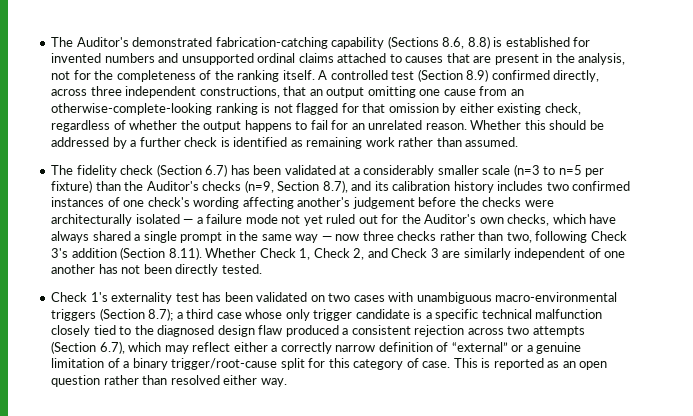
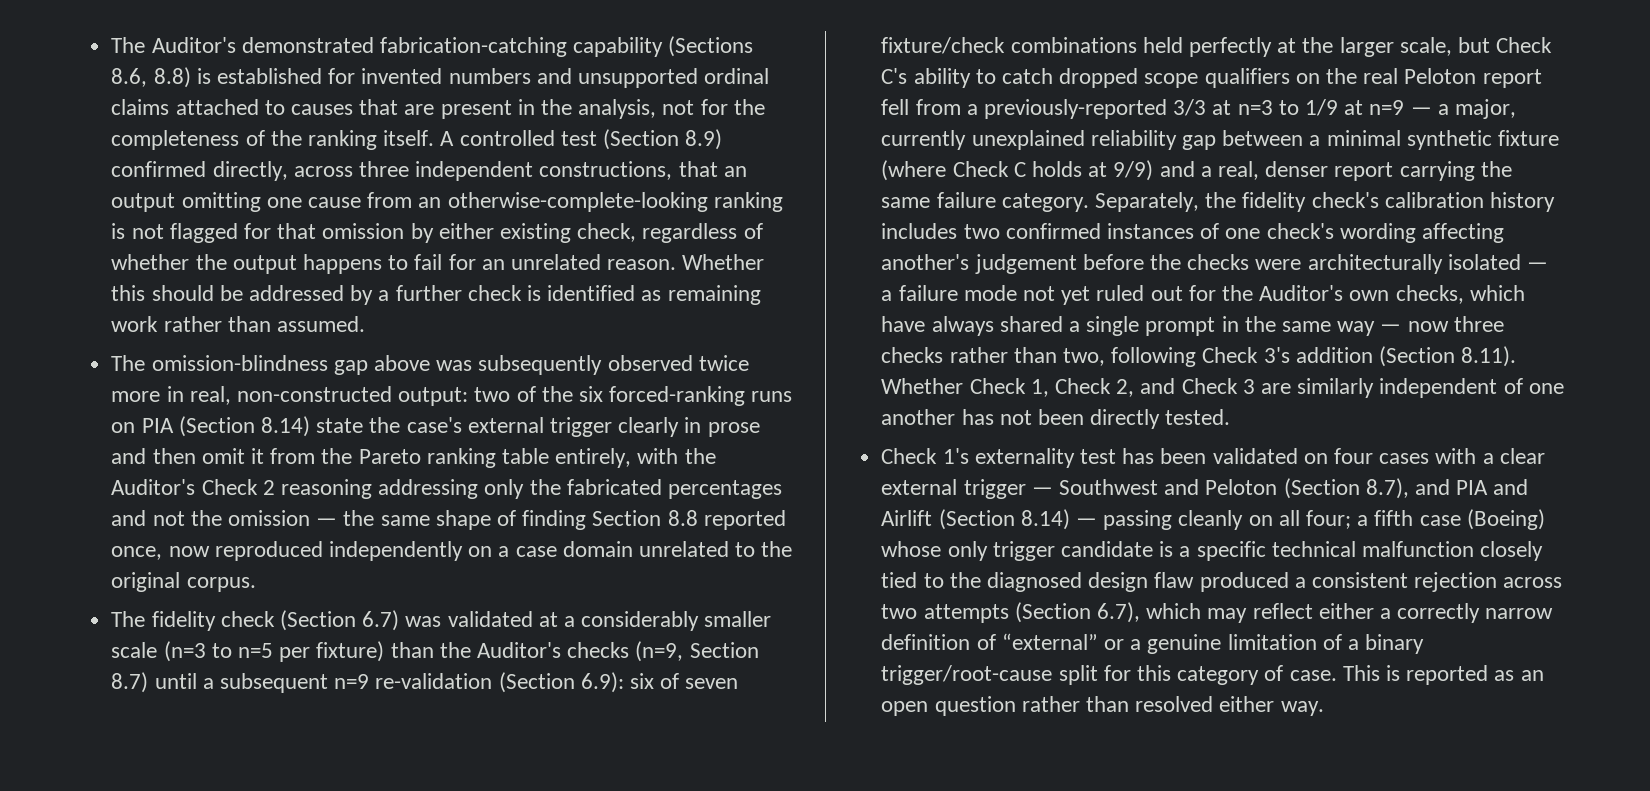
(519, 142) none -> [111,355,749,375] [111,386,793,406] [111,416,760,437] [111,448,716,468] [111,479,782,499] [111,510,786,530] [111,541,793,561] [111,572,256,592] // The omission-blindness gap above was subsequently observed twice more in real, non-constructed output: two of the six forced-ranking runs on PIA (Section 8.14) state the case's external trigger clearly in prose and then omit it from the Pareto ranking table entirely, with the Auditor's Check 2 reasoning addressing only the fabricated percentages and not the omission — the same shape of finding Section 8.8 reported once, now reproduced independently on a case domain unrelated to the original corpus.
[230,165,282,175] has been -> [405,616,442,627] was
[322,180,389,193] 8.7), and its -> [111,672,739,693] [881,37,1553,57] [881,68,1542,88] [881,99,1517,119] [881,130,1559,150] [881,160,1512,181] [881,192,1379,212] 8.7) until a subsequent n=9 re-validation (Section 6.9): six of seven fixture/check combinations held perfectly at the larger scale, but Check C's ability to catch dropped scope qualifiers on the real Peloton report fell from a previously-reported 3/3 at n=3 to 1/9 at n=9 — a major, currently unexplained reliability gap between a minimal synthetic fixture (where Check C holds at 9/9) and a real, denser report carrying the same failure category. Separately, the fidelity check's
[328,293,351,302] two -> [1333,448,1373,464] four
[416,292,618,304] [51,308,242,321] unambiguous macro-environmental triggers (Section 8.7); a third case -> [1482,448,1545,464] [881,478,1529,499] [881,509,1545,530] a clear external trigger — Southwest and Peloton (Section 8.7), and PIA and Airlift (Section 8.14) — passing cleanly on all four; a fifth case (Boeing)

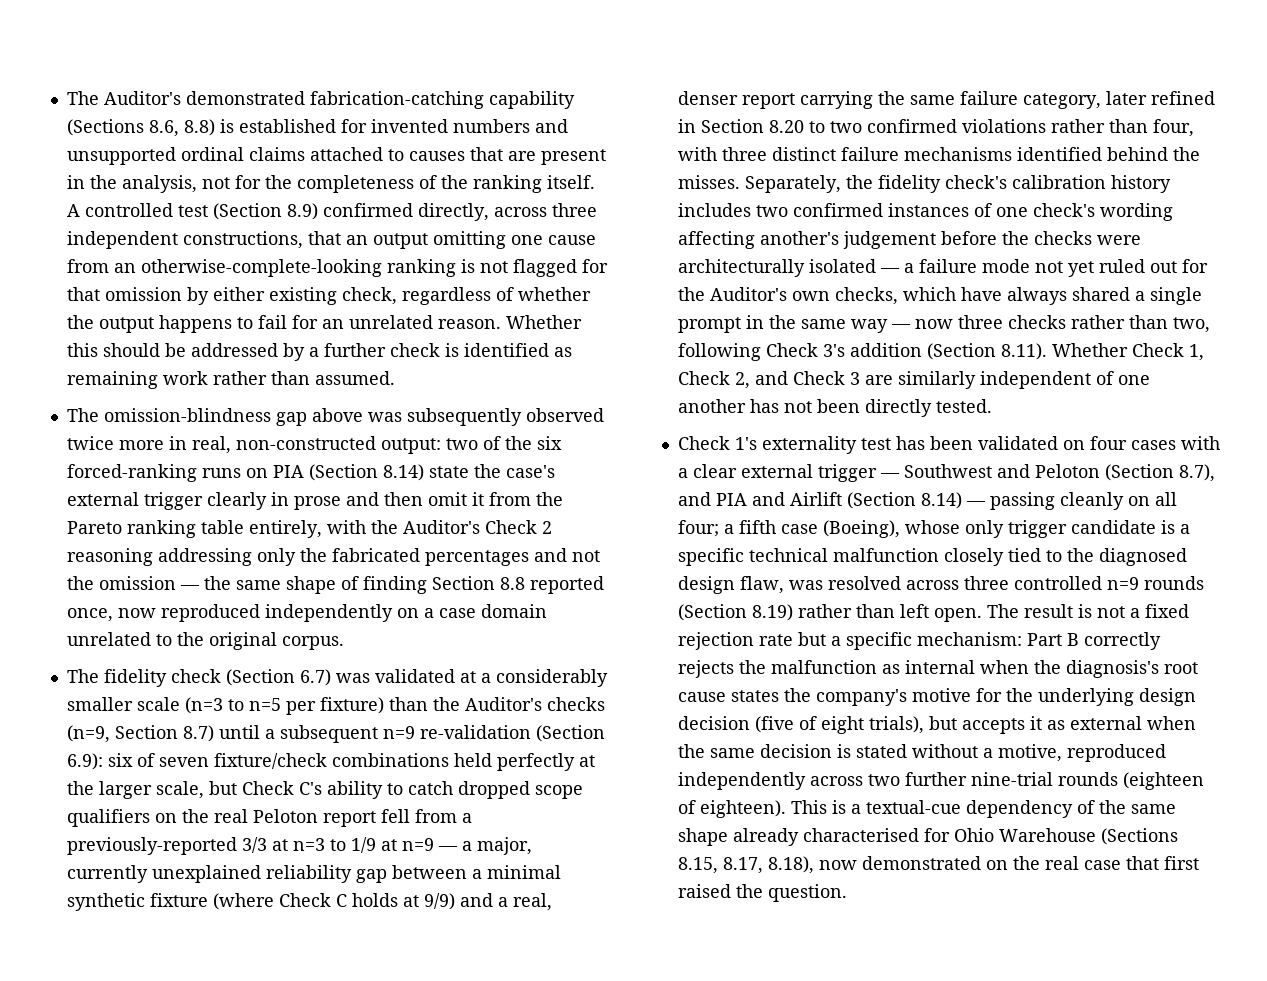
[1001,193,1089,212] category. -> [1022,91,1215,109] [677,119,1194,137] [677,147,1200,161] [677,175,740,189] category, later refined in Section 8.20 to two confirmed violations rather than four, with three distinct failure mechanisms identified behind the misses.
[1466,509,1545,530] (Boeing) -> [822,520,900,538] (Boeing),
[1154,572,1563,592] [881,602,1554,623] [881,633,1425,654] [881,665,1544,685] [881,696,1324,716] flaw produced a consistent rejection across two attempts (Section 6.7), which may reflect either a correctly narrow definition of “external” or a genuine limitation of a binary trigger/root-cause split for this category of case. This is reported as an open question rather than resolved either way. -> [739,576,1204,594] [677,604,1189,622] [677,632,1161,650] [677,660,1198,678] [677,688,1196,706] [677,716,1196,734] [677,744,1166,762] [677,772,1204,790] [677,800,1176,818] [677,828,1178,846] [677,856,1199,874] [677,884,847,902] flaw, was resolved across three controlled n=9 rounds (Section 8.19) rather than left open. The result is not a fixed rejection rate but a specific mechanism: Part B correctly rejects the malfunction as internal when the diagnosis's root cause states the company's motive for the underlying design decision (five of eight trials), but accepts it as external when the same decision is stated without a motive, reproduced independently across two further nine-trial rounds (eighteen of eighteen). This is a textual-cue dependency of the same shape already characterised for Ohio Warehouse (Sections 8.15, 8.17, 8.18), now demonstrated on the real case that first raised the question.

